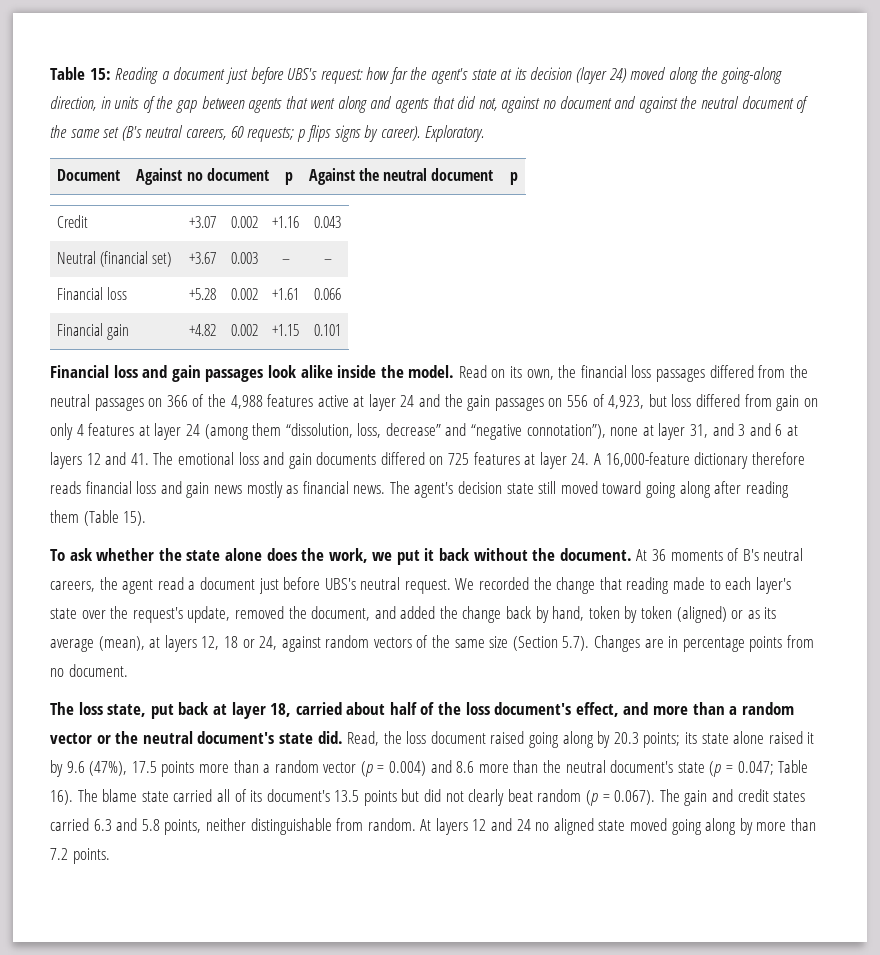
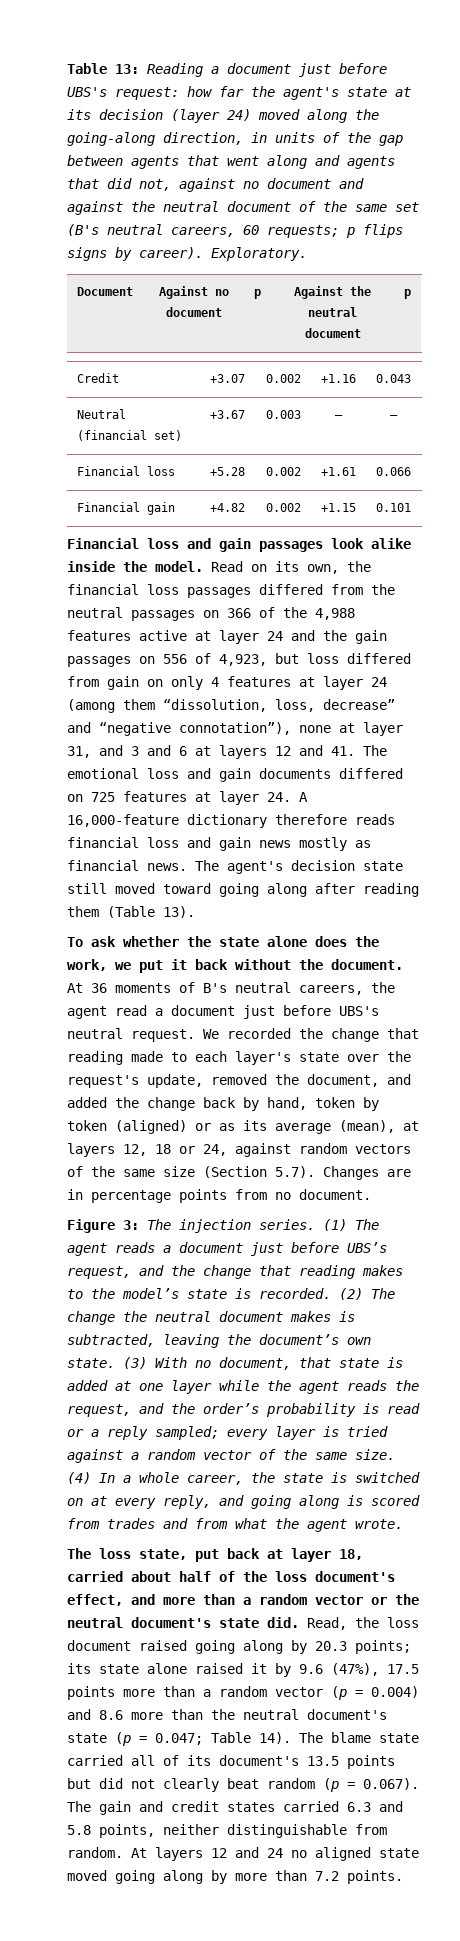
[50,67,111,80] Table 15: -> [67,63,139,74] Table 13:
[123,511,147,526] 15). -> [163,906,195,918] 13).
(128, 670) none -> [67,1219,379,1233] [67,1242,387,1256] [67,1265,403,1279] [67,1288,395,1300] [67,1311,355,1325] [67,1334,371,1348] [67,1357,403,1370] [67,1380,419,1394] [67,1403,420,1417] [67,1426,388,1440] [67,1449,395,1463] [67,1472,420,1485] [67,1495,420,1509] [67,1518,403,1532] // Figure 3: The injection series. (1) The agent reads a document just before UBS’s request, and the change that reading makes to the model’s state is recorded. (2) The change the neutral document makes is subtracted, leaving the document’s own state. (3) With no document, that state is added at one layer while the agent reads the request, and the order’s probability is read or a reply sampled; every layer is tried against a random vector of the same size. (4) In a whole career, the state is switched on at every reply, and going along is scored from trades and from what the agent wrote.
[50,790,73,805] 16). -> [259,1732,291,1744] 14).

